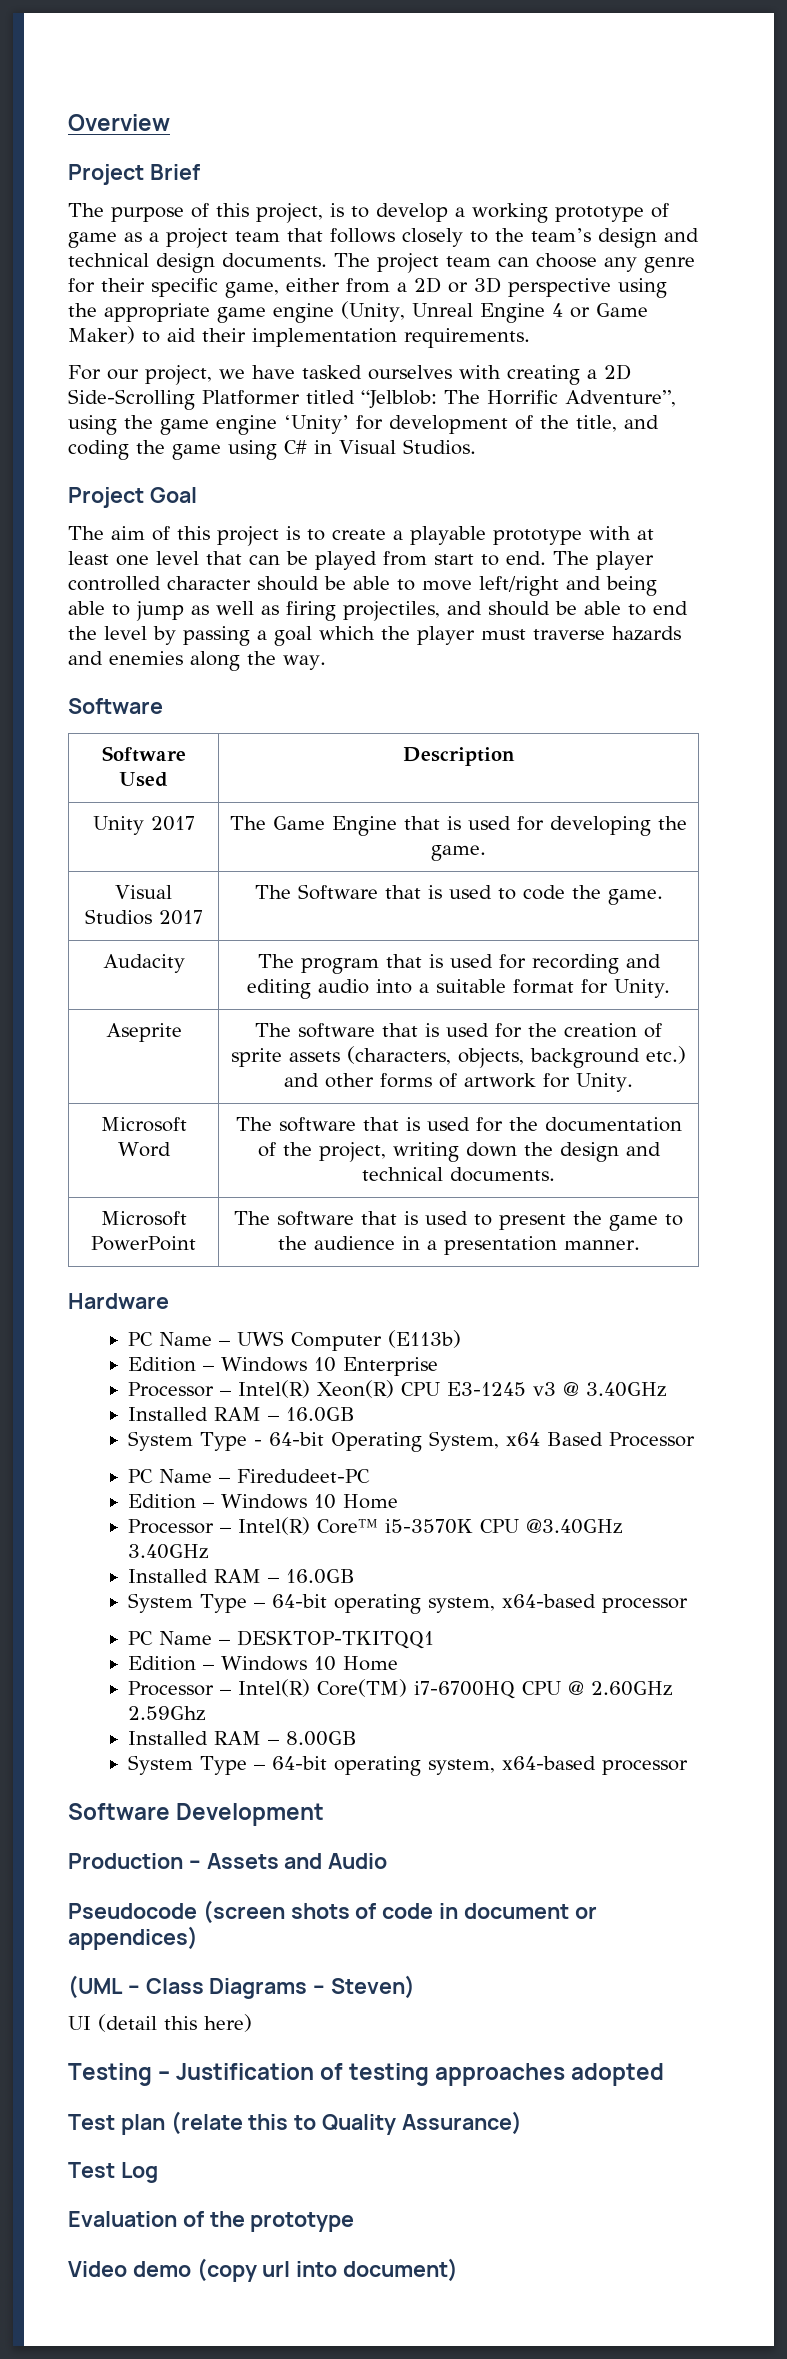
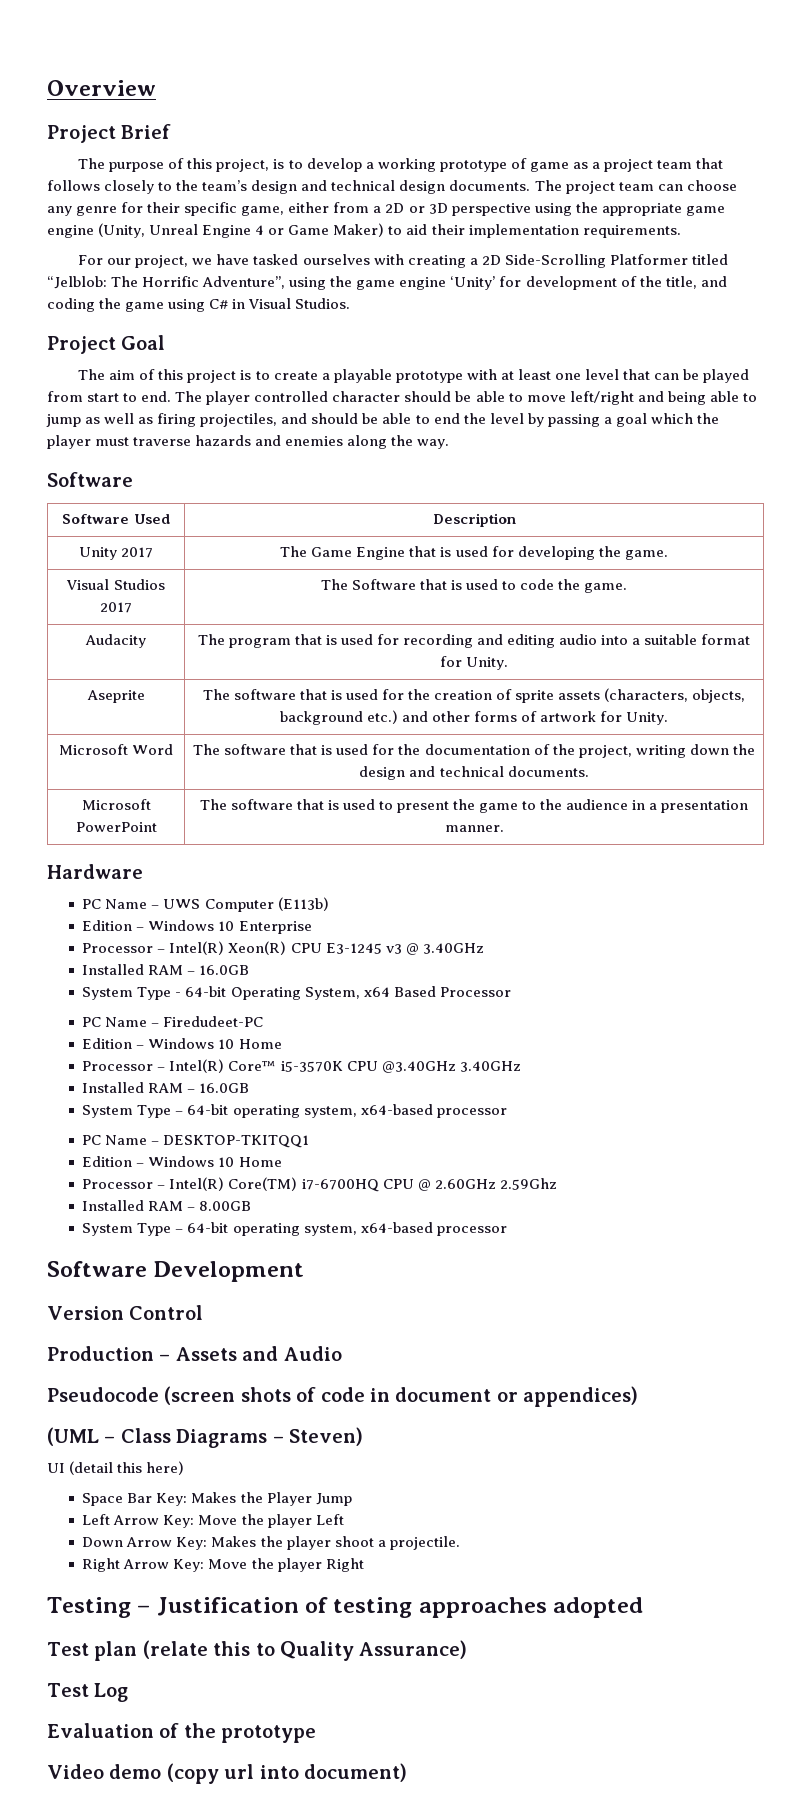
(325, 1814) none -> [47,1305,204,1320] // Version Control
(252, 2023) none -> [82,1492,352,1506] [82,1514,344,1528] [82,1536,460,1550] [82,1558,364,1572] // Space Bar Key: Makes the Player Jump // Left Arrow Key: Move the player Left // Down Arrow Key: Makes the player shoot a projectile. // Right Arrow Key: Move the player Right

